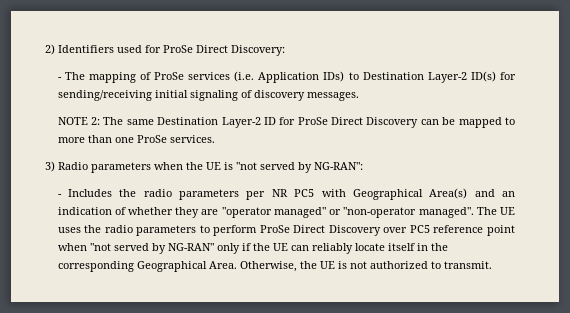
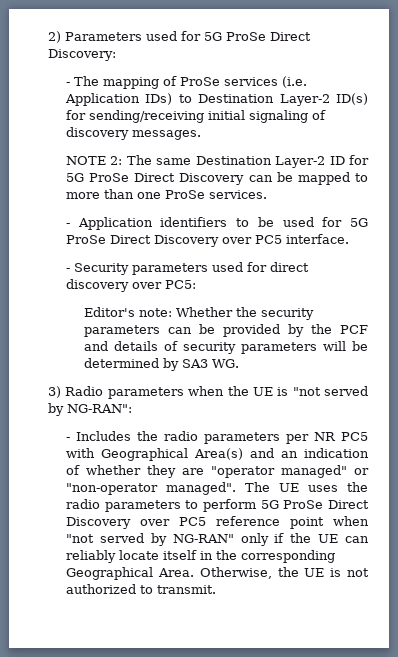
[57,45,161,53] Identifiers used for -> [64,31,222,41] Parameters used for 5G
(296, 121) none -> [65,173,84,182] 5G
(215, 139) none -> [65,217,368,230] [65,234,349,247] [65,262,309,275] [65,279,196,292] [83,307,314,320] [83,324,368,337] [83,341,368,354] [83,358,239,371] // - Application identifiers to be used for 5G ProSe Direct Discovery over PC5 interface. // - Security parameters used for direct discovery over PC5: // Editor's note: Whether the security parameters can be provided by the PCF and details of security parameters will be determined by SA3 WG.
(258, 230) none -> [260,500,279,509] 5G

